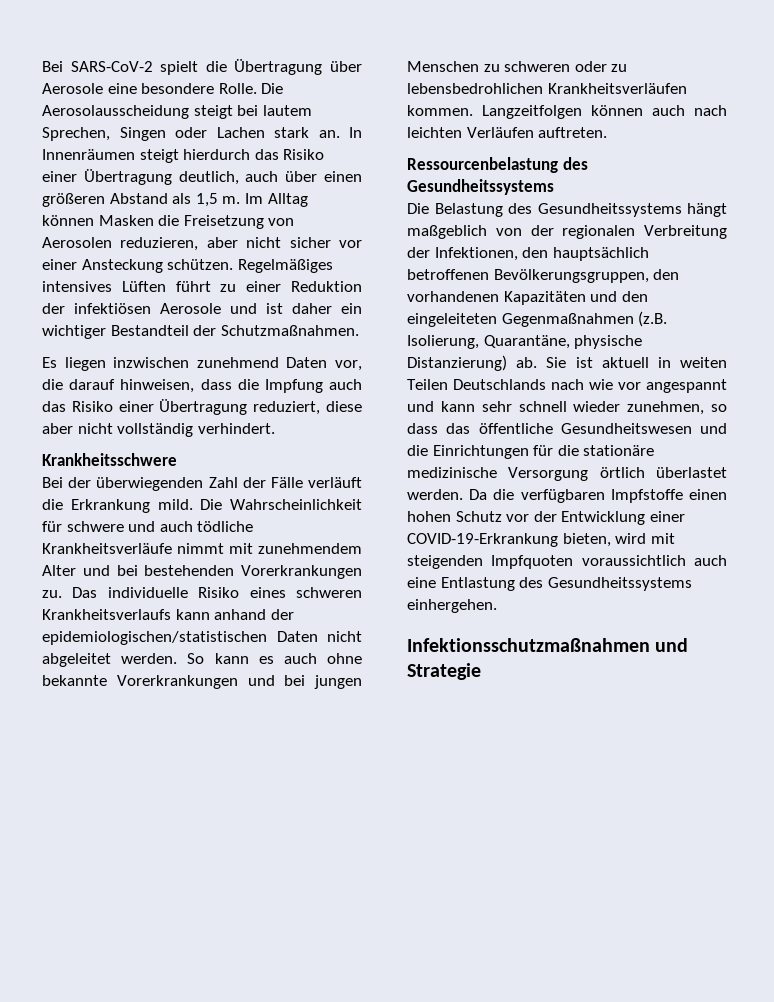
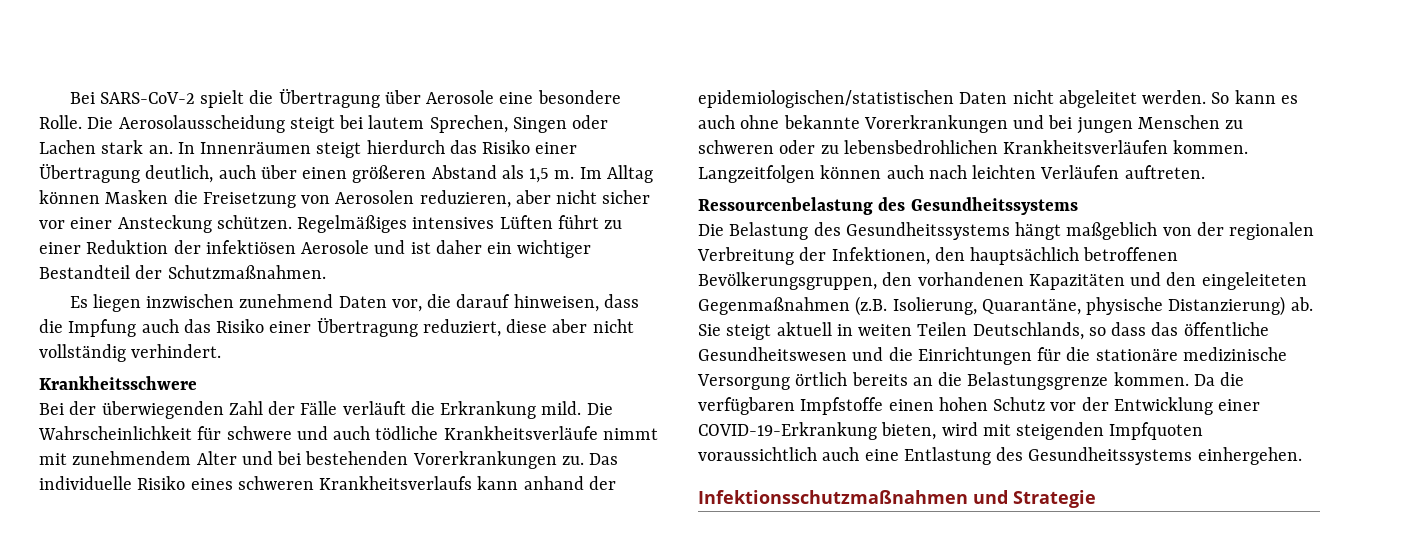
[575,357,593,368] ist -> [726,324,772,340] steigt
[453,379,727,393] [407,401,705,415] Deutschlands nach wie vor angespannt und kann sehr schnell wieder zunehmen, -> [972,322,1084,340] Deutschlands,
[656,467,727,478] [407,489,463,500] überlastet werden. -> [851,372,1189,390] bereits an die Belastungsgrenze kommen.

